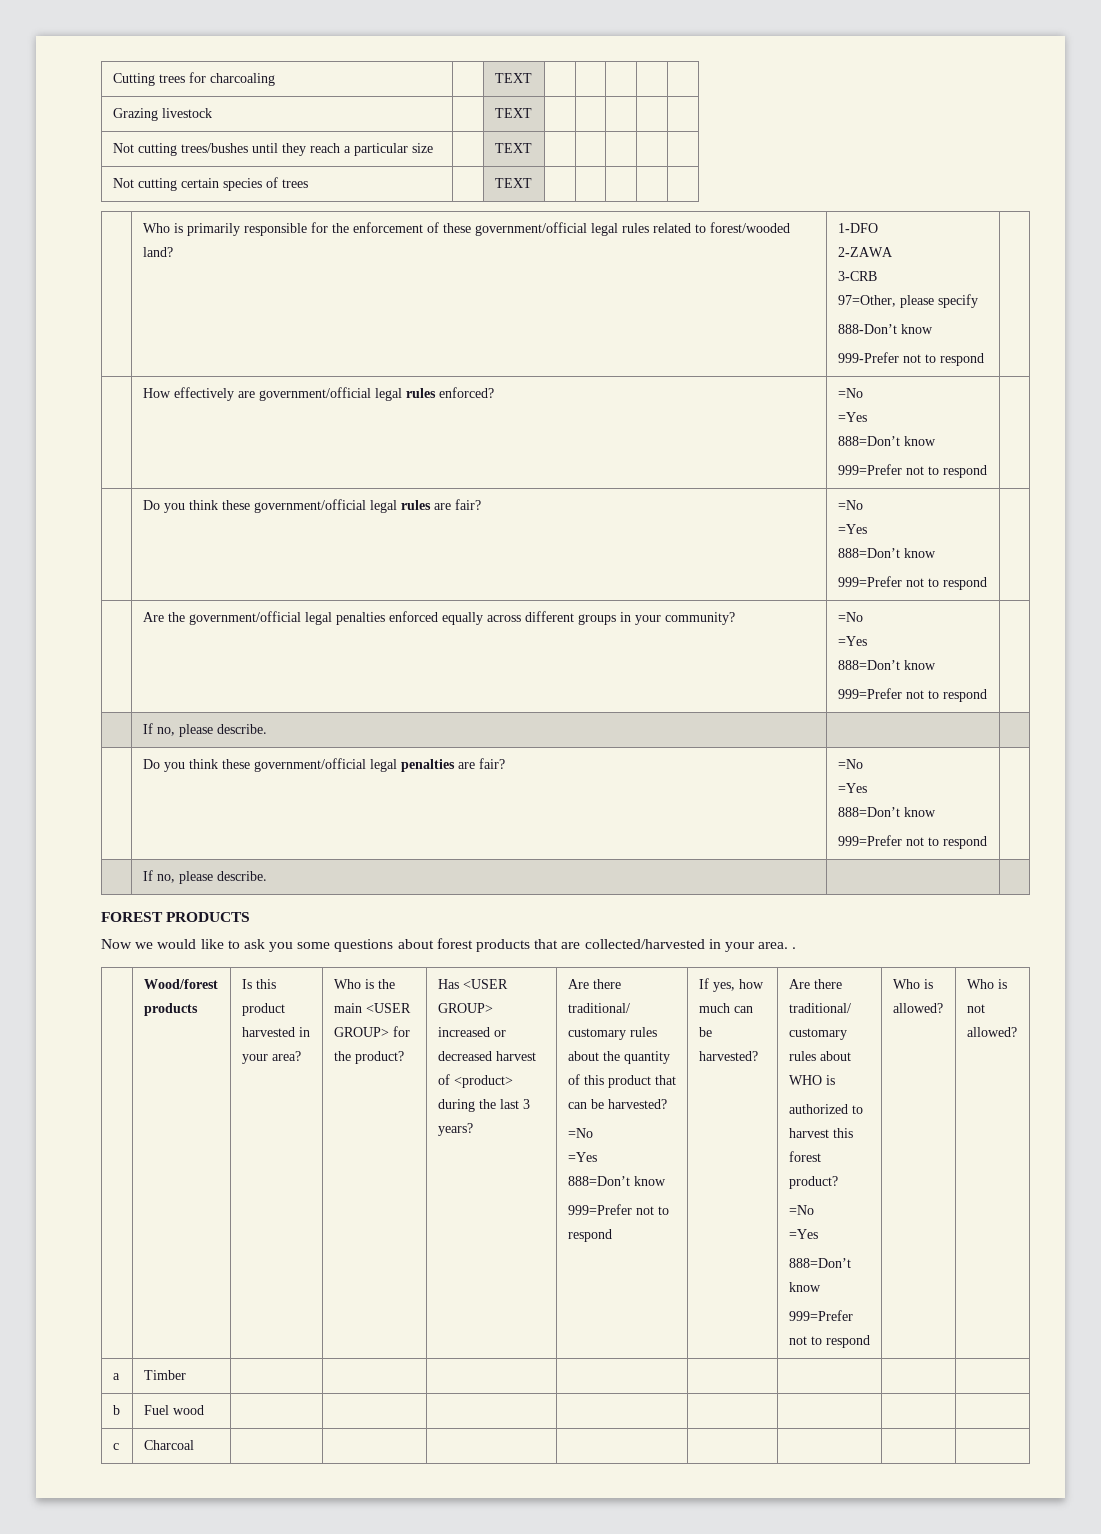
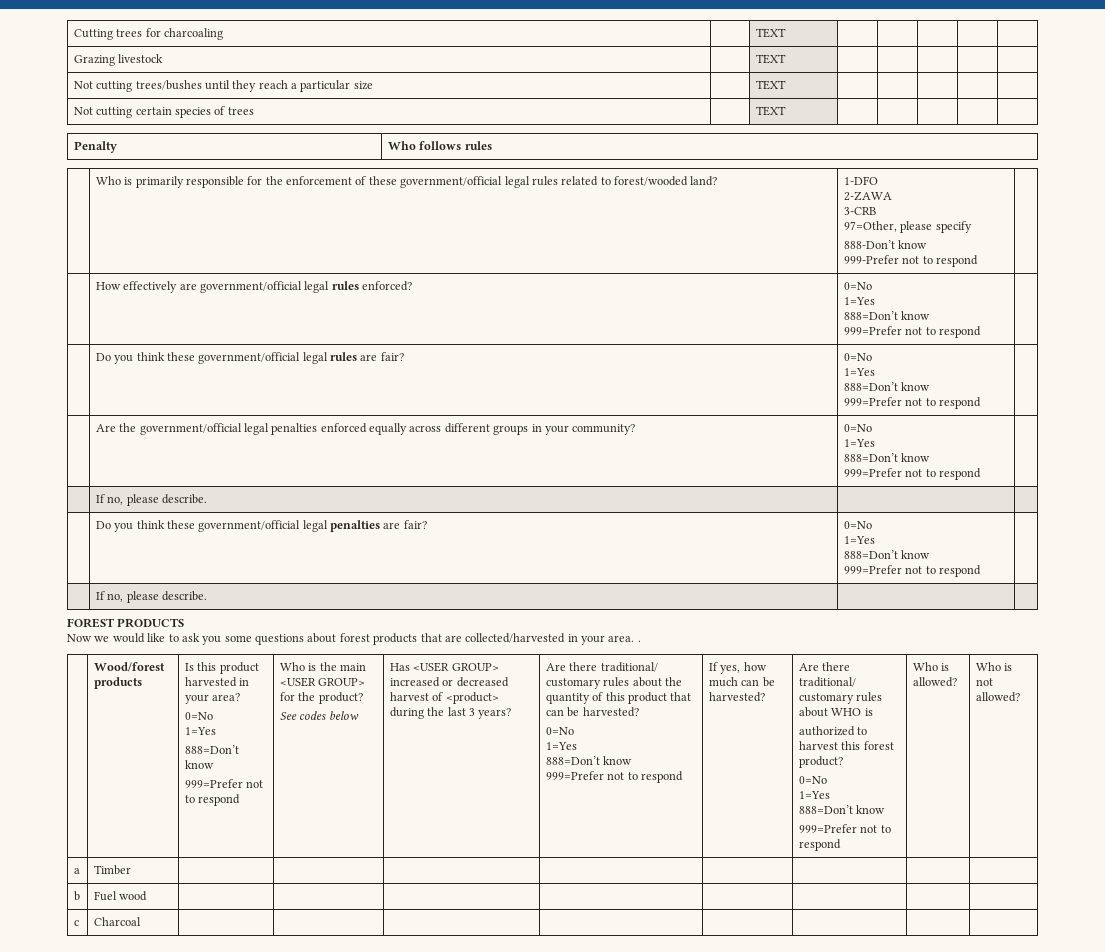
(532, 183) none -> [73,141,117,153] [387,141,492,150] // Penalty | Who follows rules
[837,388,863,398] [837,412,867,422] =No // =Yes -> [843,282,872,290] [843,297,875,305] 0=No // 1=Yes
[837,500,863,510] [837,524,867,534] =No // =Yes -> [843,353,872,361] [843,368,875,376] 0=No // 1=Yes
[837,612,863,622] [837,636,867,646] =No // =Yes -> [843,424,872,432] [843,439,875,447] 0=No // 1=Yes
[837,759,863,769] [837,783,867,793] =No // =Yes -> [843,521,872,529] [843,536,875,544] 0=No // 1=Yes
(301, 1056) none -> [184,712,213,720] [184,727,216,735] [184,745,239,754] [184,760,214,769] [184,779,264,788] [184,794,241,806] // 0=No // 1=Yes // 888=Don’t know // 999=Prefer not to respond
(404, 1057) none -> [279,711,359,720] // See codes below
[567,1128,593,1138] [567,1152,597,1162] =No // =Yes -> [545,727,574,735] [545,742,577,750] 0=No // 1=Yes
[788,1205,814,1215] [788,1229,818,1239] =No // =Yes -> [798,776,827,784] [798,791,830,799] 0=No // 1=Yes

